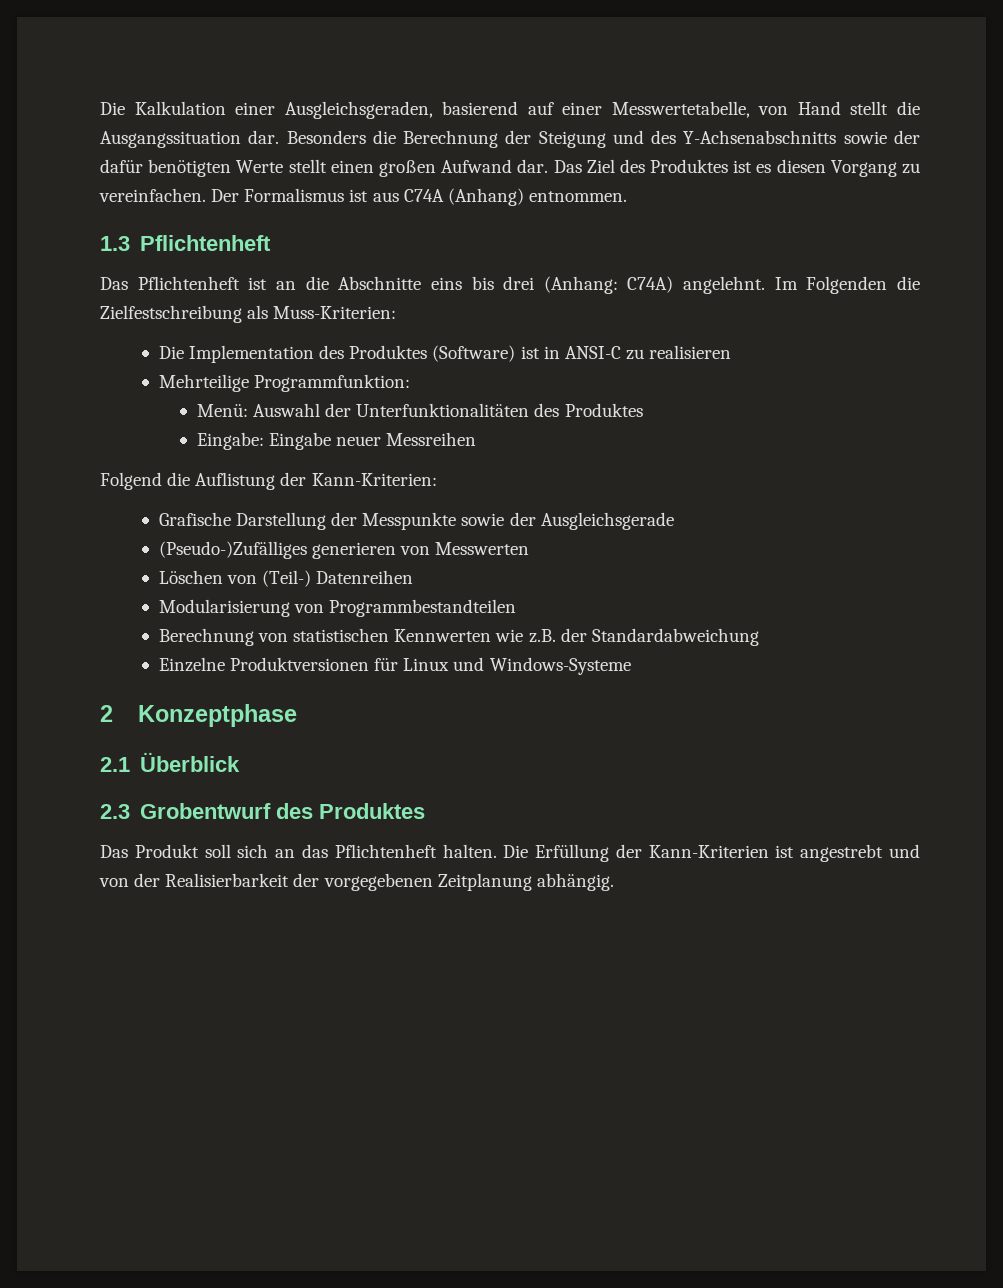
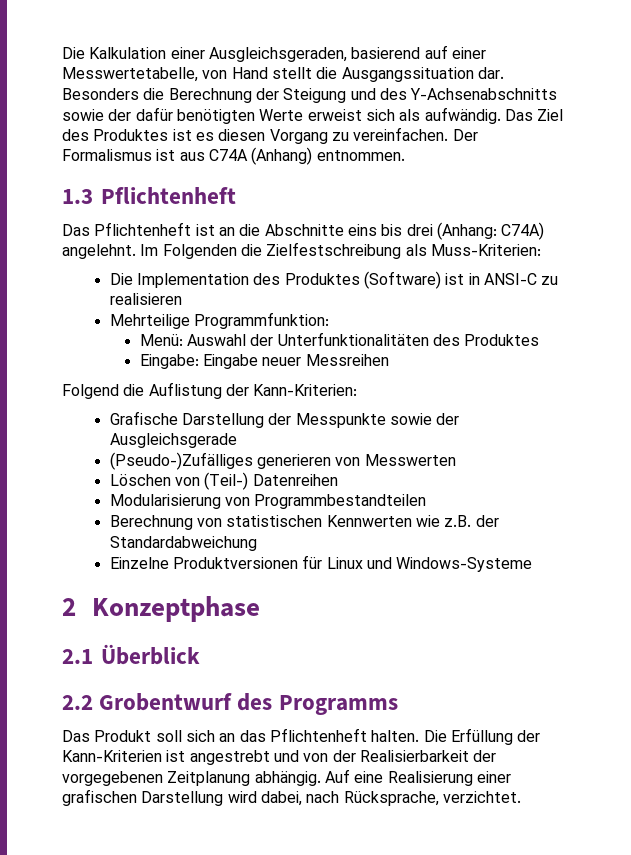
[288,159,549,177] stellt einen großen Aufwand dar. -> [307,107,501,124] erweist sich als aufwändig.
[100,804,130,819] 2.3 -> [62,695,93,710] 2.2
[318,803,425,819] Produktes -> [278,695,398,715] Programms
(614, 882) none -> [324,769,511,786] [62,789,521,806] Auf eine Realisierung einer grafischen Darstellung wird dabei, nach Rücksprache, verzichtet.

